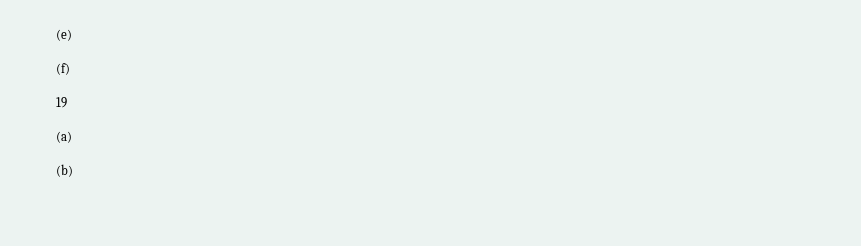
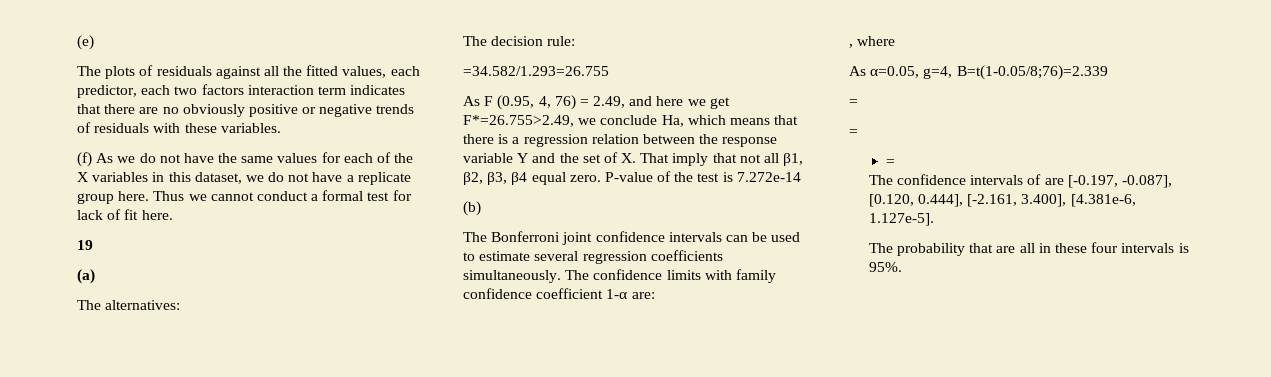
[56,63,70,75] [56,97,67,108] [56,131,72,143] [56,164,73,177] (f) // 19 // (a) // (b) -> [77,65,420,79] [77,84,406,98] [77,104,415,117] [77,122,281,133] [77,152,414,167] [77,172,411,185] [77,190,412,204] [77,209,173,220] [77,240,93,250] [77,269,95,284] [77,300,181,310] [463,36,576,46] [463,66,609,76] [463,95,730,110] [463,115,799,127] [463,134,778,147] [463,152,804,166] [463,171,801,185] [463,201,481,216] [463,231,801,245] [463,250,723,264] [463,269,776,283] [463,288,655,299] [849,36,896,48] [849,65,1108,80] [849,99,858,106] [849,129,858,136] [885,159,895,166] [868,174,1172,188] [868,194,1136,207] [868,213,934,226] [868,242,1189,256] [868,262,902,272] The plots of residuals against all the fitted values, each predictor, each two factors interaction term indicates that there are no obviously positive or negative trends of residuals with these variables. // (f) As we do not have the same values for each of the X variables in this dataset, we do not have a replicate group here. Thus we cannot conduct a formal test for lack of fit here. // 19 // (a) // The alternatives: // The decision rule: // =34.582/1.293=26.755 // As F (0.95, 4, 76) = 2.49, and here we get F*=26.755>2.49, we conclude Ha, which means that there is a regression relation between the response variable Y and the set of X. That imply that not all β1, β2, β3, β4 equal zero. P-value of the test is 7.272e-14 // (b) // The Bonferroni joint confidence intervals can be used to estimate several regression coefficients simultaneously. The confidence limits with family confidence coefficient 1-α are: // , where // As α=0.05, g=4, B=t(1-0.05/8;76)=2.339 // = // = // = // The confidence intervals of are [-0.197, -0.087], [0.120, 0.444], [-2.161, 3.400], [4.381e-6, 1.127e-5]. // The probability that are all in these four intervals is 95%.

